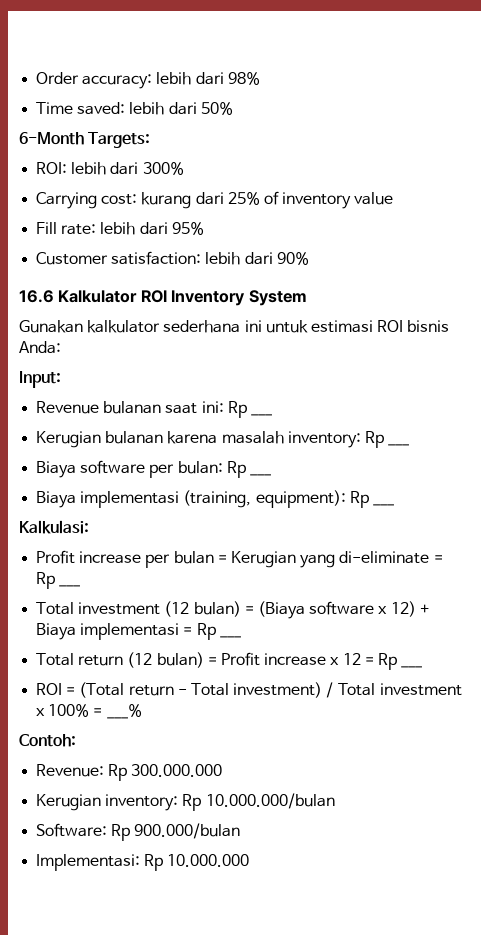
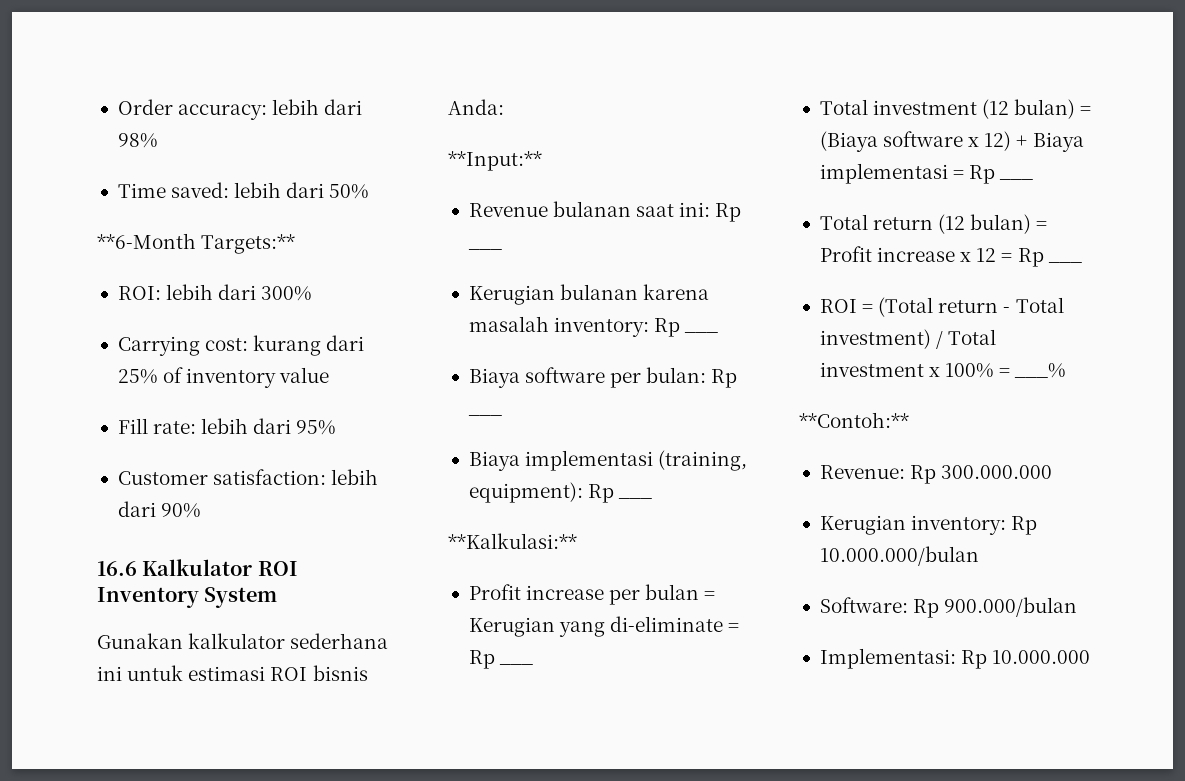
[19,132,151,148] 6-Month Targets: -> [97,233,296,254] **6-Month Targets:**
[19,371,61,388] Input: -> [448,151,542,171] **Input:**
[19,520,89,534] Kalkulasi: -> [448,533,577,549] **Kalkulasi:**
[19,734,76,747] Contoh: -> [799,412,909,428] **Contoh:**

